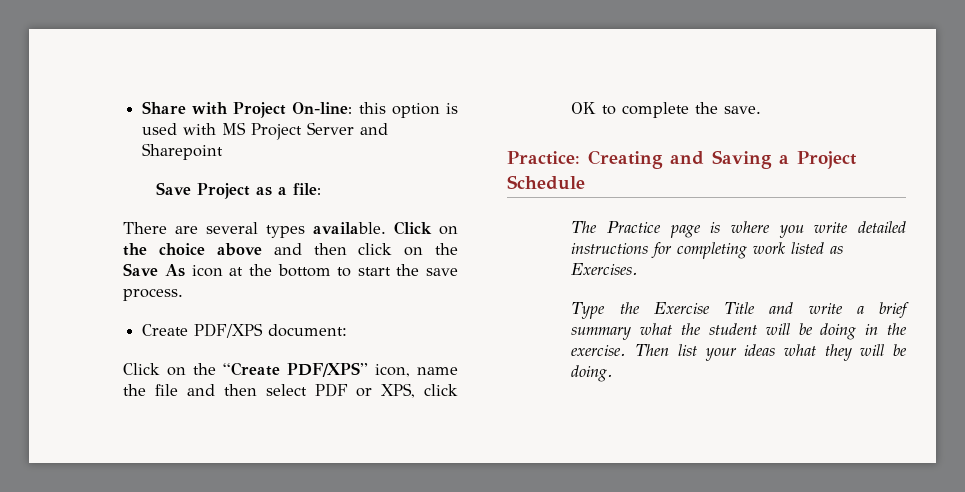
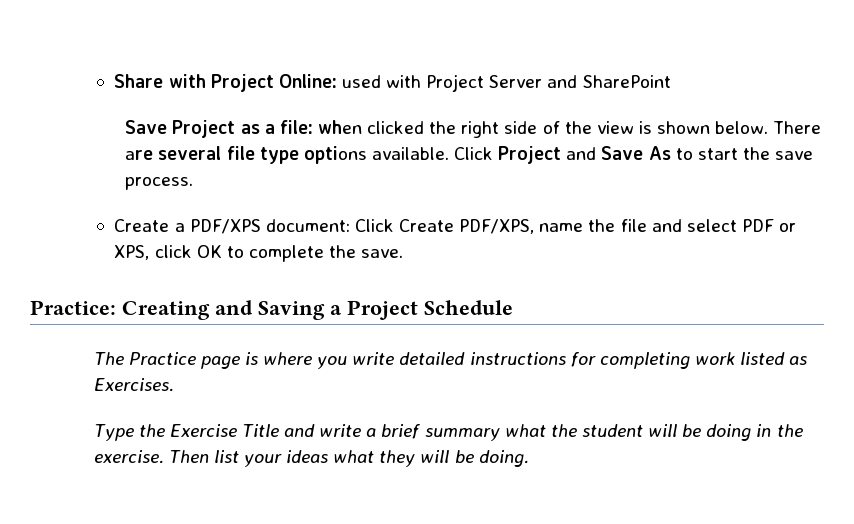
[292,102,458,118] On-line: this option is -> [278,74,337,88] Online:
[221,122,246,135] MS -> (422, 81) none
[141,143,223,160] Sharepoint -> [582,75,671,88] SharePoint
[123,221,458,238] [123,243,458,256] [123,263,331,277] // There are several types available. Click on the choice above and then click on the Save As icon at the bottom -> [317,120,822,138] [125,146,671,164] when clicked the right side of the view is shown below. There are several file type options available. Click Project and Save As
(188, 330) none -> [174,223,185,232] a
[123,362,411,377] // Click on the “Create PDF/XPS” icon, -> [354,219,535,234] Click Create PDF/XPS,
[223,384,257,396] then -> (682, 225) none

